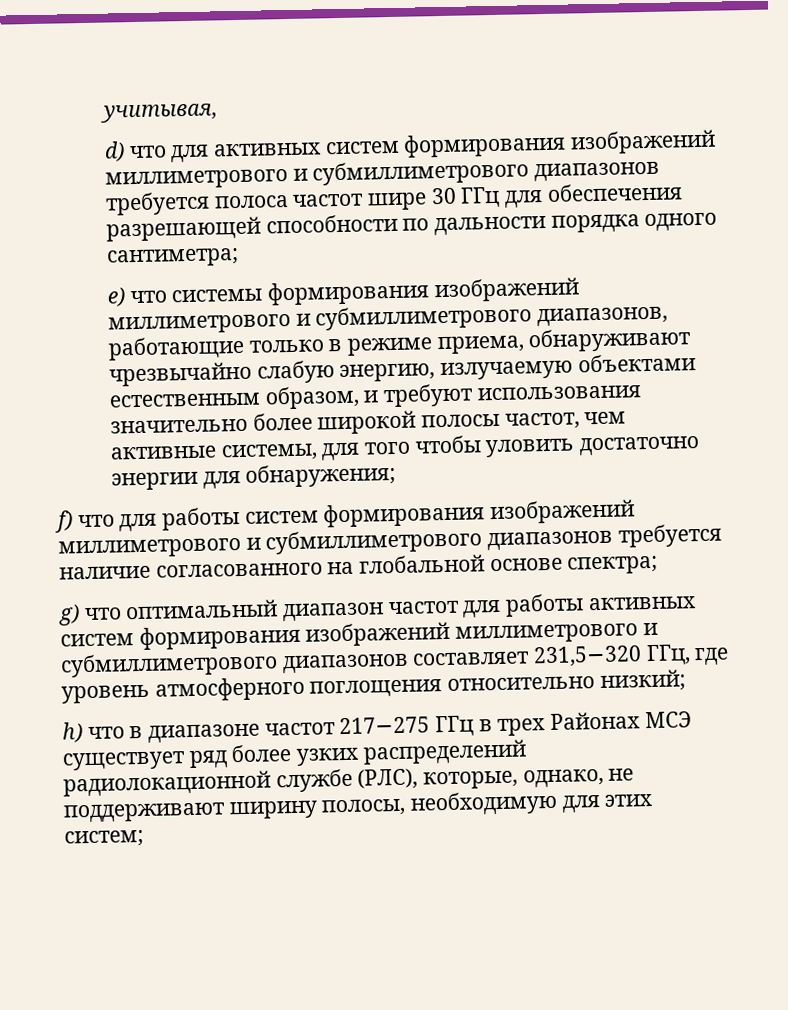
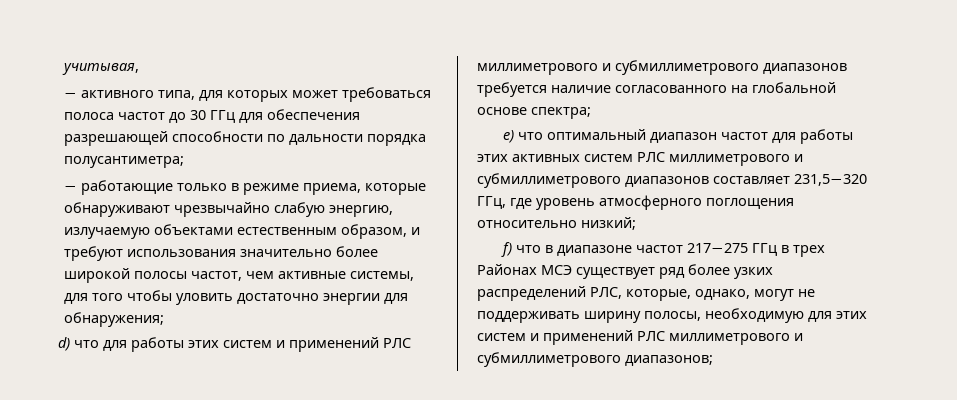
[104,129,717,163] [105,159,661,190] [105,191,211,216] d) что для активных систем формирования изображений миллиметрового и субмиллиметрового диапазонов требуется -> [64,87,432,102] − активного типа, для которых может требоваться
[367,192,428,211] шире -> [169,112,187,123] до
[644,212,718,232] [106,247,240,268] [107,277,580,307] [108,304,669,335] одного сантиметра; // e) что системы формирования изображений миллиметрового и субмиллиметрового диапазонов, -> [64,156,185,168] [64,186,78,191] полусантиметра; // −
(525, 345) none -> [365,183,427,195] которые
[55,510,73,533] f) -> [58,337,71,351] d)
[244,499,636,528] систем формирования изображений -> [188,337,412,352] этих систем и применений РЛС
[58,604,80,626] g) -> [503,130,515,143] e)
[587,596,697,611] [60,621,451,651] активных систем формирования изображений -> [477,152,665,162] этих активных систем РЛС
[62,722,83,743] h) -> [501,242,513,257] f)
[63,768,635,797] [63,802,226,823] радиолокационной службе (РЛС), которые, однако, не поддерживают -> [590,287,815,301] [477,311,580,323] РЛС, которые, однако, могут не поддерживать
[64,829,144,848] систем; -> [477,330,803,345] [477,352,713,367] систем и применений РЛС миллиметрового и субмиллиметрового диапазонов;

